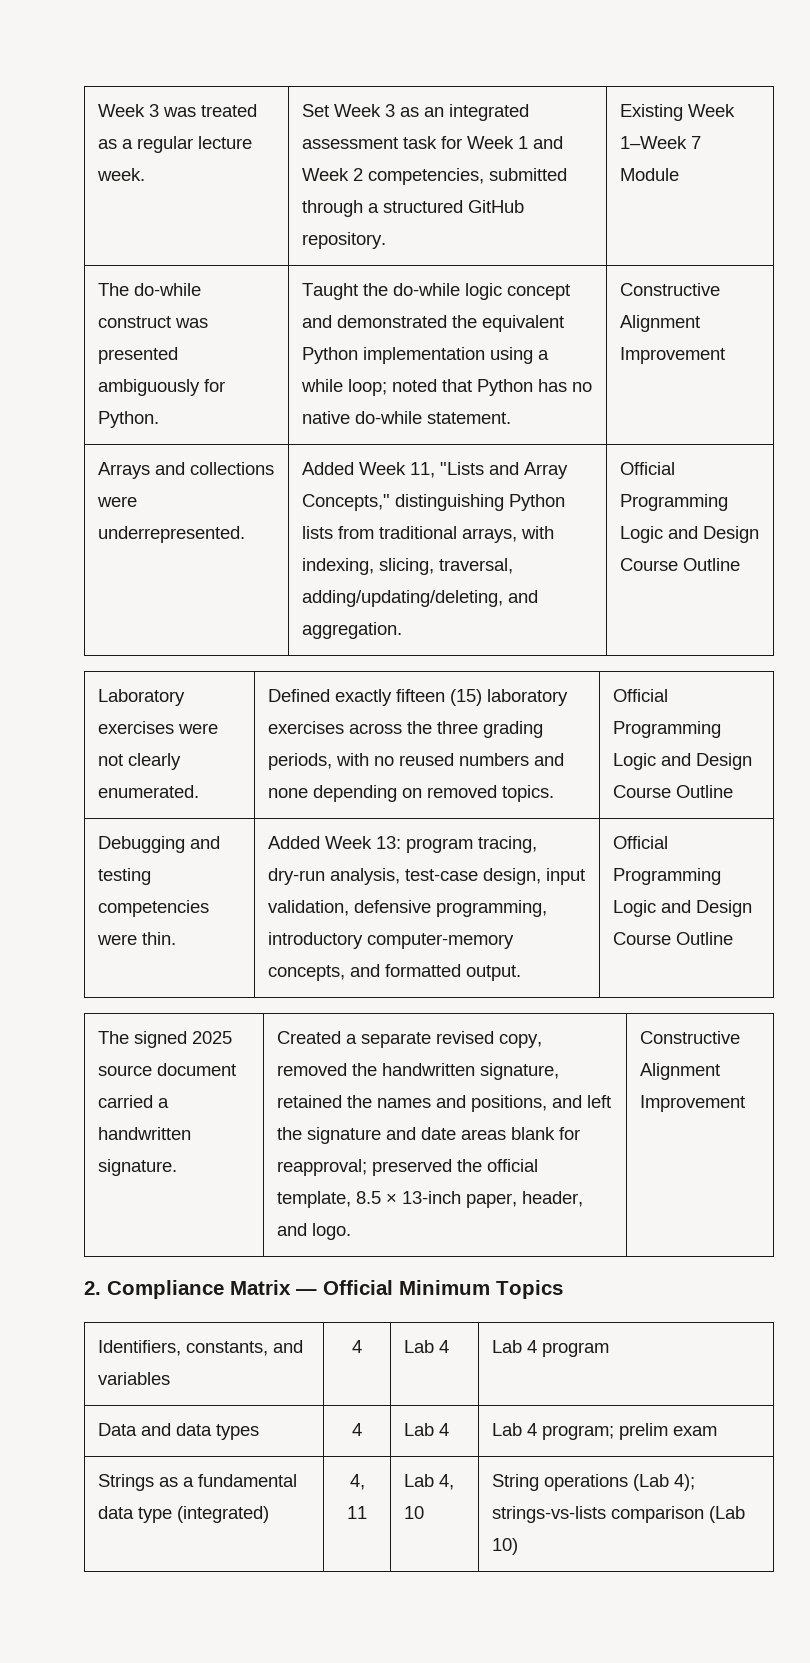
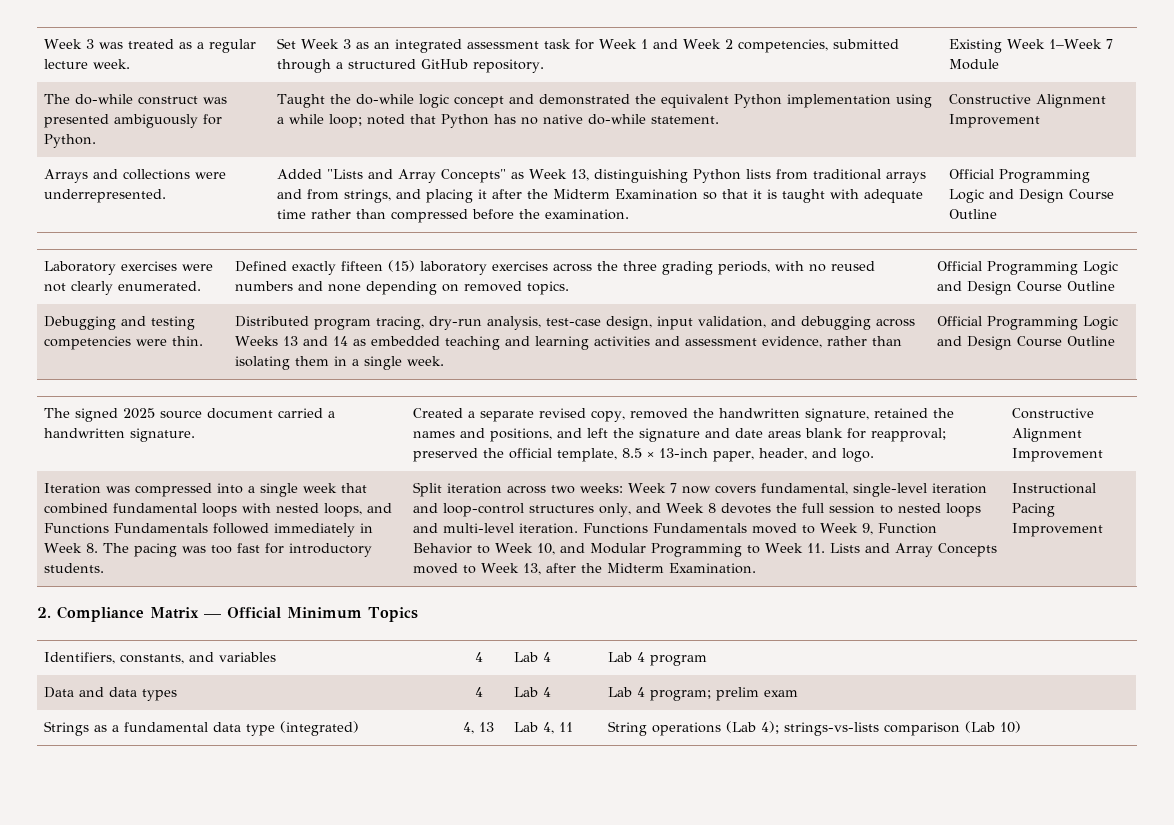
[359,462,436,478] Week 11, -> (323, 174) none
[302,494,391,511] Concepts," -> [441,169,590,183] Concepts" as Week 13,
[462,526,555,543] [302,558,514,575] [302,590,539,607] [302,622,403,639] arrays, with indexing, slicing, traversal, adding/updating/deleting, and aggregation. -> [886,172,927,183] [277,189,924,203] [277,209,630,223] arrays and from strings, and placing it after the Midterm Examination so that it is taught with adequate time rather than compressed before the examination.
[268,836,402,849] Added Week 13: -> [235,316,310,327] Distributed
[354,900,548,917] [268,932,515,949] [268,964,522,981] defensive programming, introductory computer-memory concepts, and formatted output. -> [771,316,916,330] [235,336,903,350] [235,356,445,370] and debugging across Weeks 13 and 14 as embedded teaching and learning activities and assessment evidence, rather than isolating them in a single week.
(746, 1103) none -> [44,483,368,497] [44,503,393,517] [44,523,374,537] [44,543,373,557] [44,563,105,573] [413,482,988,497] [413,503,982,517] [413,523,938,535] [413,543,998,557] [413,563,757,575] [1012,483,1097,494] [1012,503,1056,517] [1012,523,1104,537] // Iteration was compressed into a single week that combined fundamental loops with nested loops, and Functions Fundamentals followed immediately in Week 8. The pacing was too fast for introductory students. | Split iteration across two weeks: Week 7 now covers fundamental, single-level iteration and loop-control structures only, and Week 8 devotes the full session to nested loops and multi-level iteration. Functions Fundamentals moved to Week 9, Function Behavior to Week 10, and Modular Programming to Week 11. Lists and Array Concepts moved to Week 13, after the Midterm Examination. | Instructional Pacing Improvement
[347,1506,367,1519] 11 -> [479,722,494,732] 13
[404,1506,425,1519] 10 -> [559,722,574,732] 11

